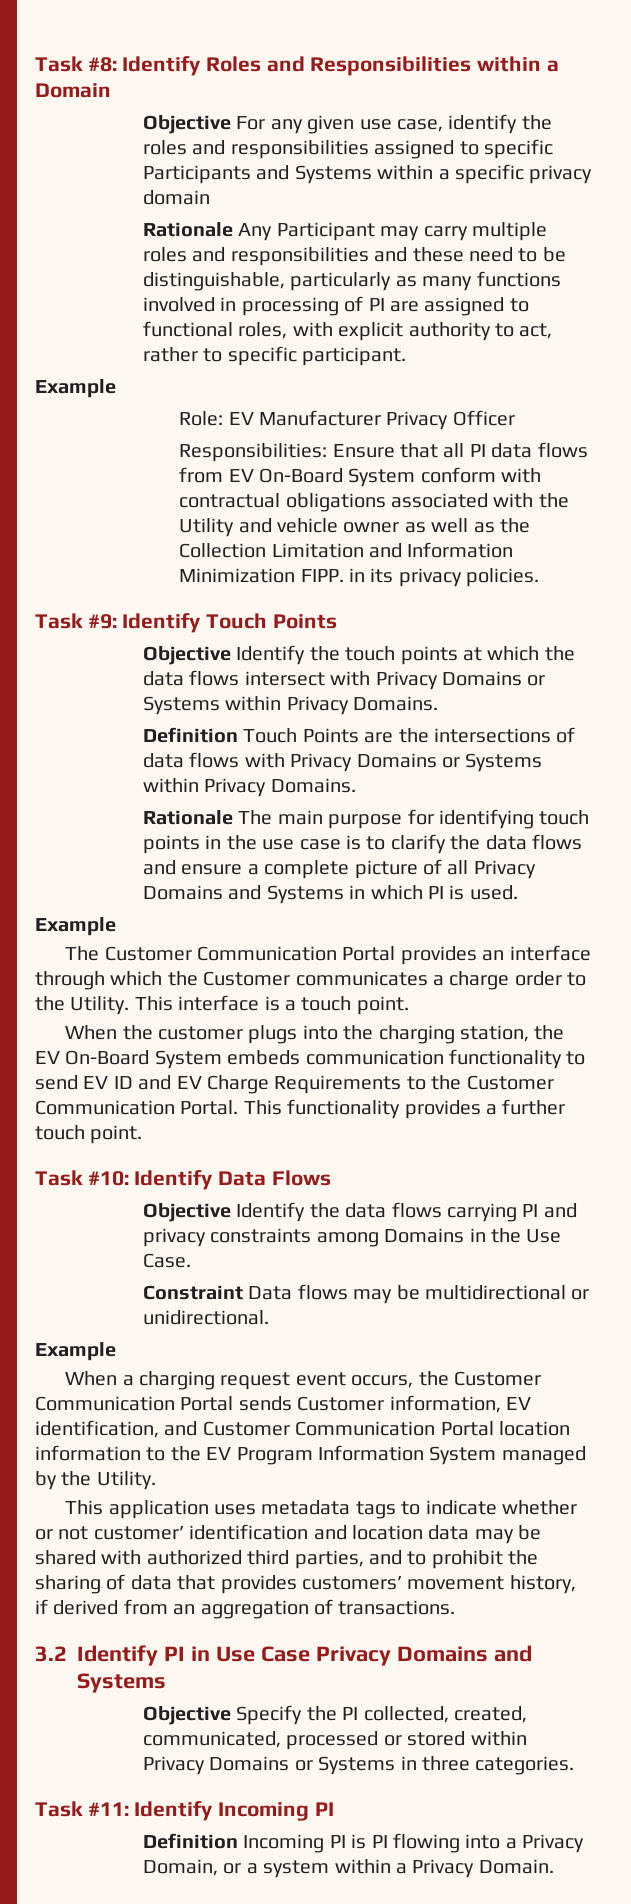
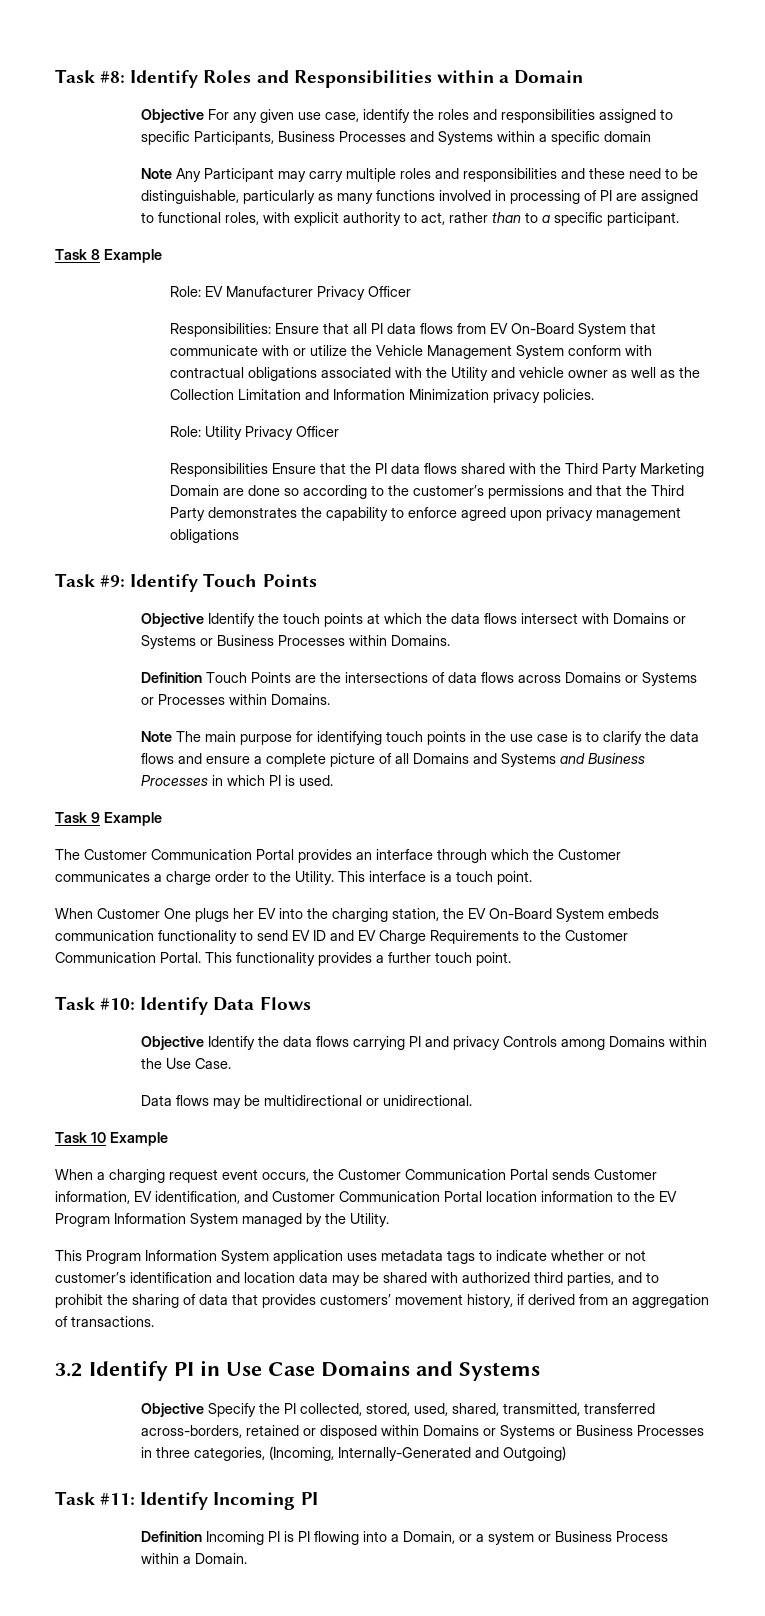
[143,165,252,184] Participants -> [194,131,407,145] Participants, Business Processes
[529,165,593,184] privacy -> (601, 138) none
[143,222,234,237] Rationale -> [141,168,173,179] Note
[203,348,223,362] to -> [492,212,551,223] than to a
(407, 356) none -> [55,249,100,260] Task 8
(416, 477) none -> [630,323,657,334] [170,345,565,359] that communicate with or utilize the Vehicle Management System
[300,568,394,583] FIPP. in its -> (490, 394) none
(540, 577) none -> [170,426,340,440] [170,463,705,477] [170,485,685,499] [170,507,682,521] [170,529,240,543] // Role: Utility Privacy Officer // Responsibilities Ensure that the PI data flows shared with the Third Party Marketing Domain are done so according to the customer’s permissions and that the Third Party demonstrates the capability to enforce agreed upon privacy management obligations
[375,671,546,690] [143,696,349,715] Privacy Domains or Systems within Privacy -> [613,613,687,624] [141,635,388,649] Domains or Systems or Business Processes within
[244,753,543,772] [143,778,356,797] [143,810,234,825] with Privacy Domains or Systems within Privacy Domains. // Rationale -> [518,672,698,686] [141,694,331,705] [141,731,173,742] across Domains or Systems or Processes within Domains. // Note
[473,860,536,879] [143,885,344,904] Privacy Domains and Systems -> [413,753,646,767] [141,775,209,786] Domains and Systems and Business Processes
(518, 892) none -> [55,812,100,823] Task 9
[122,1025,298,1044] the customer plugs -> [97,908,276,922] Customer One plugs her EV
[210,1228,312,1243] constraints -> [503,1036,558,1047] Controls
[469,1228,486,1242] in -> [669,1036,708,1047] within
[143,1285,244,1300] Constraint -> (232, 1063) none
(270, 1317) none -> [55,1132,106,1143] Task 10
(104, 1507) none -> [86,1250,269,1264] Program Information System
[93,1526,184,1540] customer’ -> [55,1272,126,1283] customer’s
[315,1646,391,1666] Privacy -> (316, 1369) none
[454,1706,528,1723] [143,1731,527,1750] [143,1756,575,1775] created, communicated, processed or stored within Privacy Domains or Systems in three categories. -> [366,1403,656,1416] [141,1425,705,1439] [141,1446,567,1461] stored, used, shared, transmitted, transferred across-borders, retained or disposed within Domains or Systems or Business Processes in three categories, (Incoming, Internally-Generated and Outgoing)
[522,1834,585,1853] Privacy -> (400, 1538) none
[334,1859,475,1878] within a Privacy -> [538,1531,669,1542] [141,1553,192,1564] or Business Process within a

